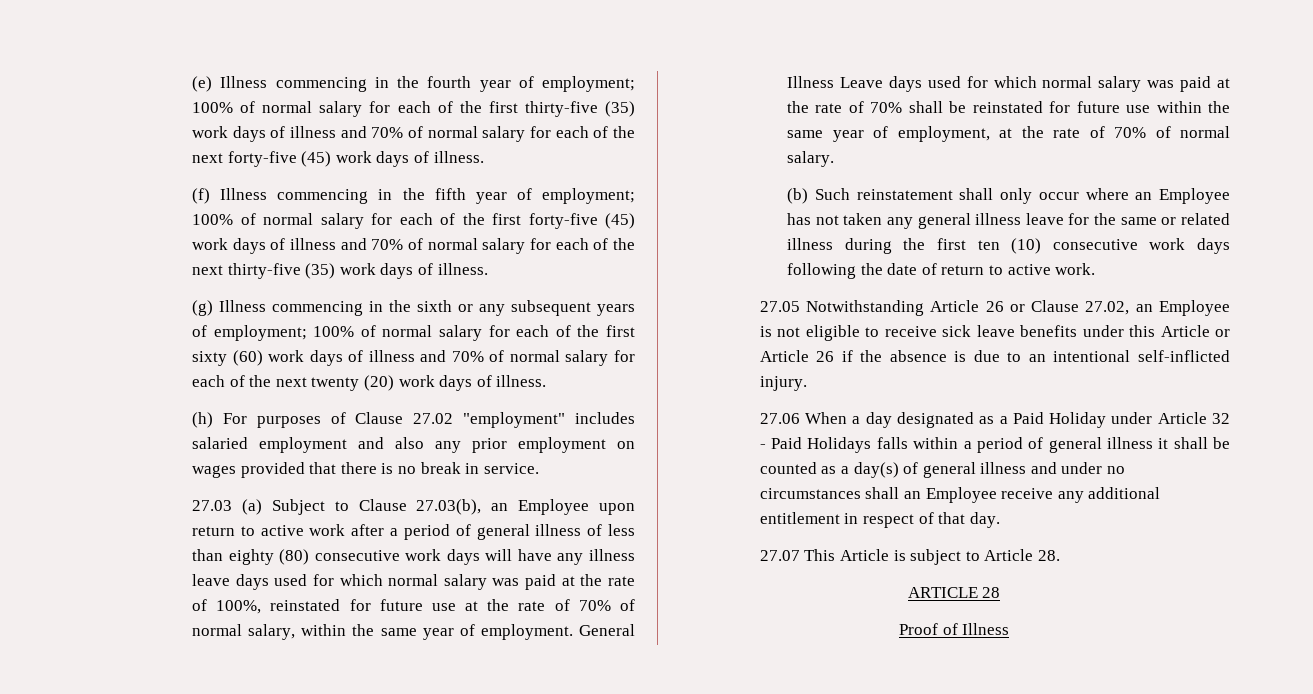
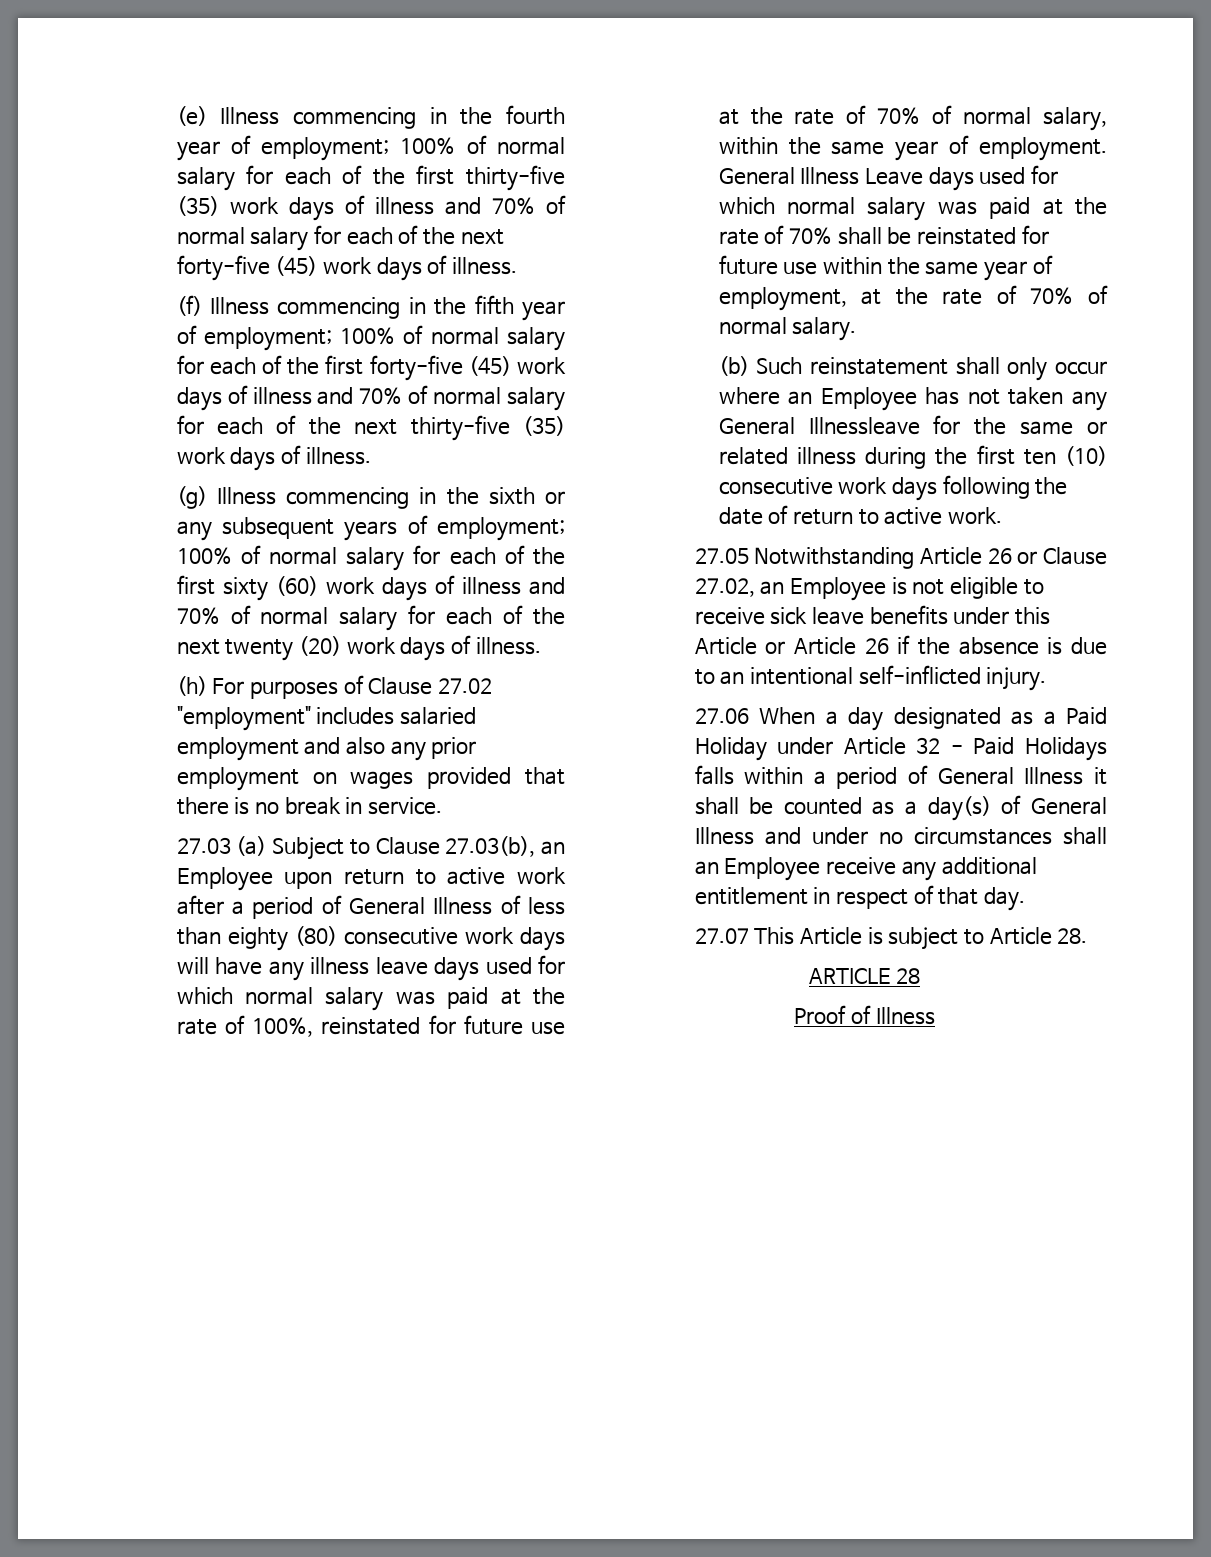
[476,524,582,540] general illness -> [349,897,493,915] General Illness
[917,213,1064,229] general illness leave -> [718,417,920,435] General Illnessleave
[1048,437,1153,453] general illness -> [937,767,1084,785] General Illness
[922,462,1027,478] general illness -> [1031,797,1107,815] [694,827,754,845] General Illness

